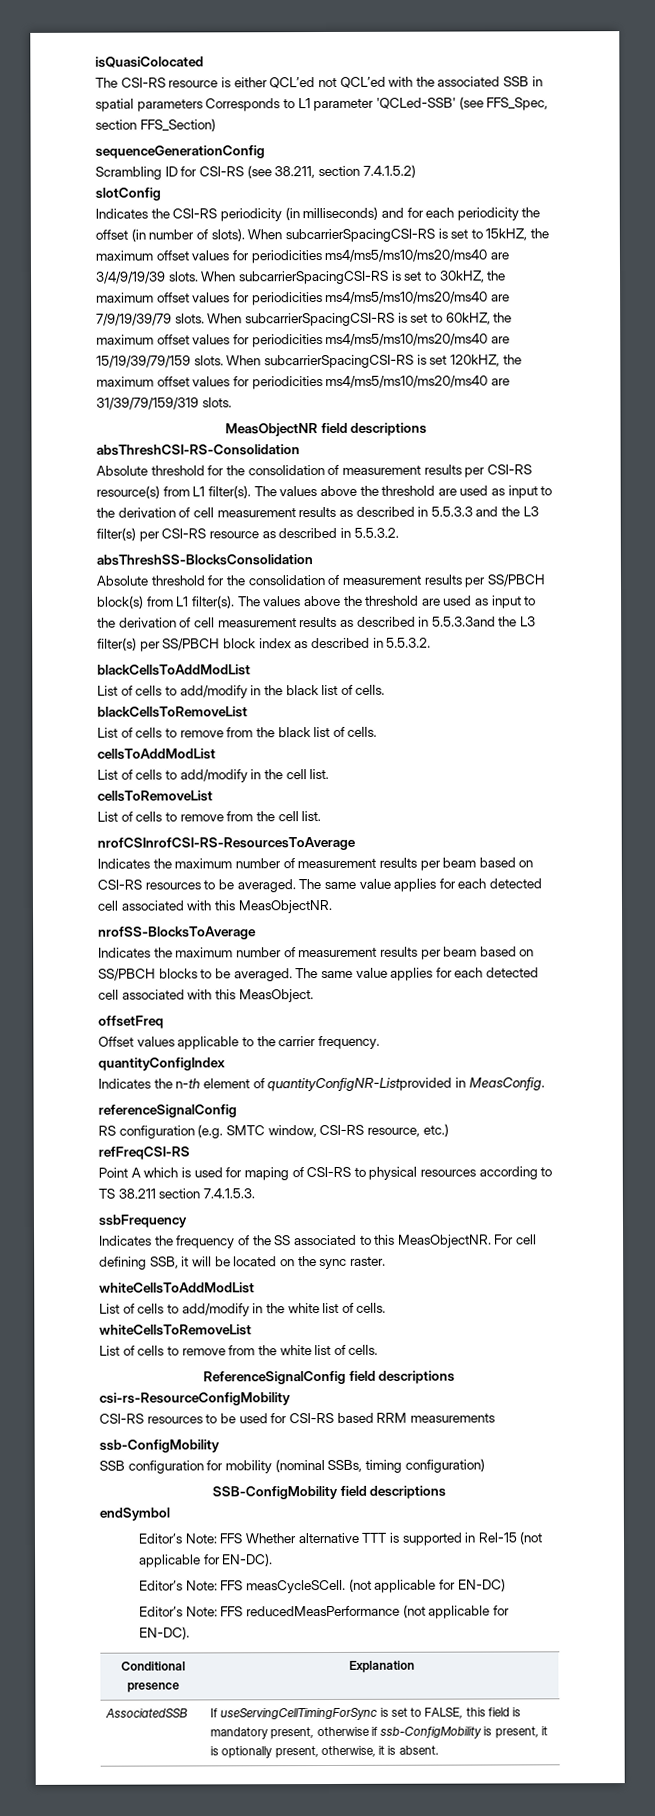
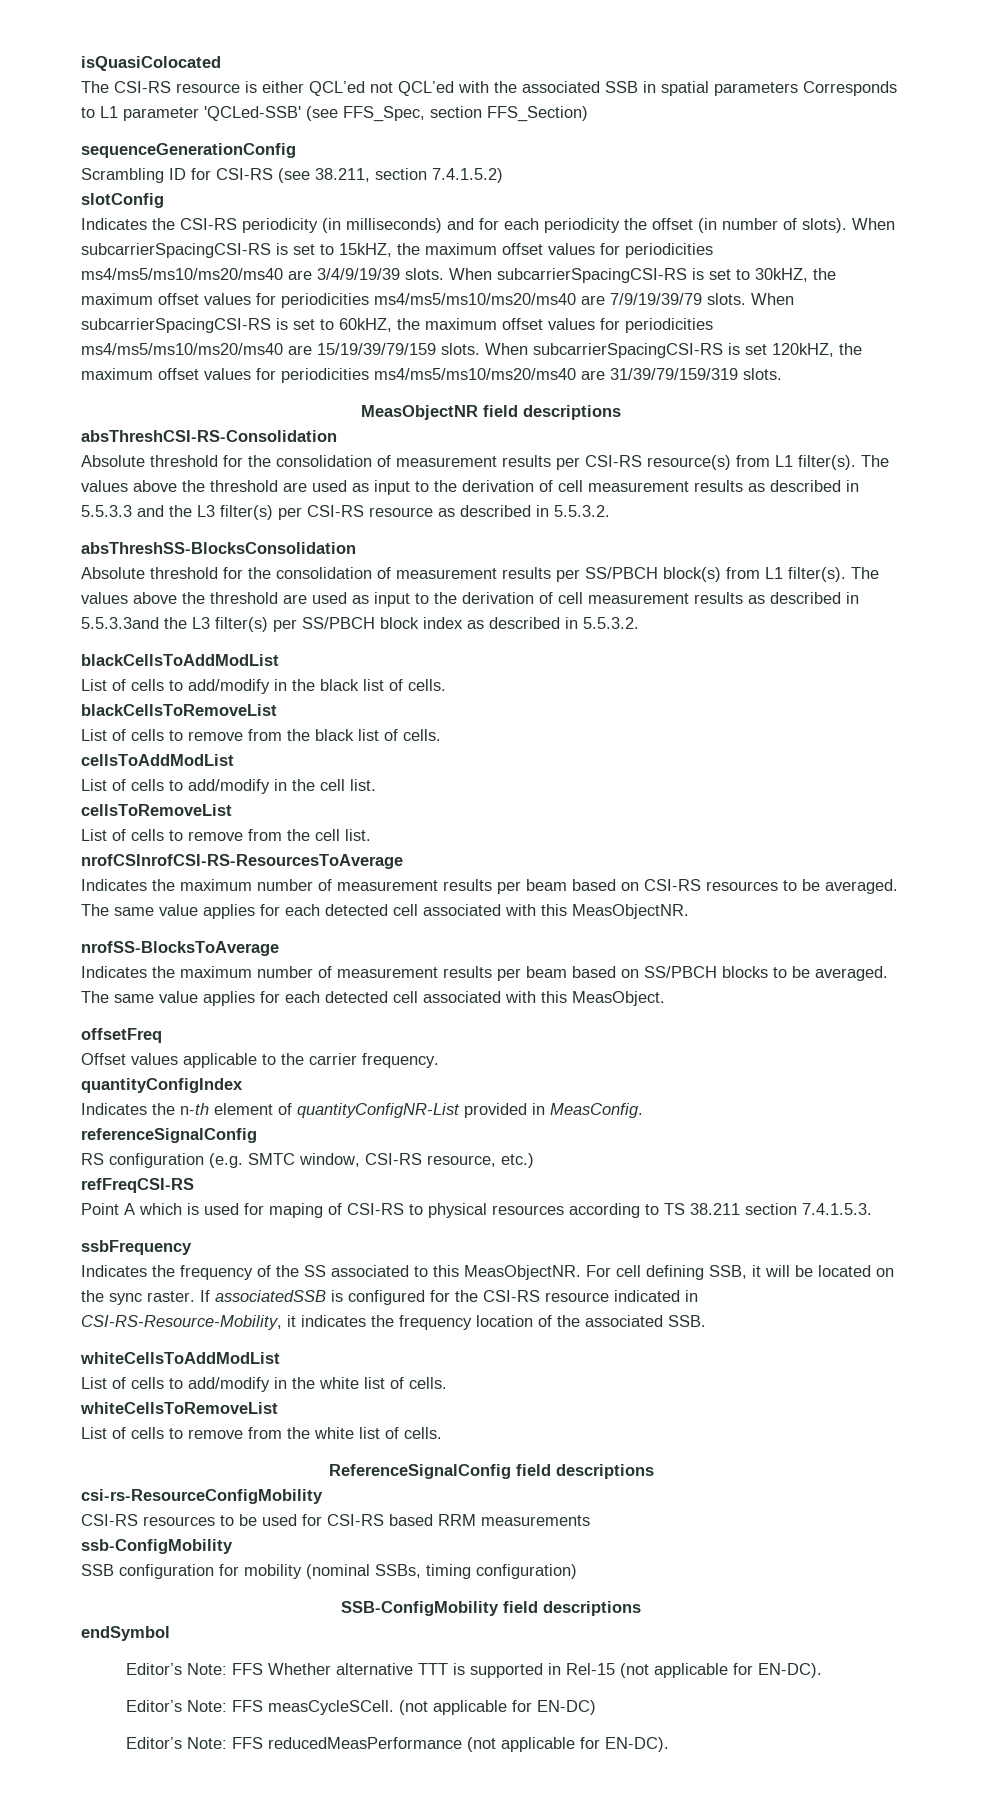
[267,1077,453,1092] quantityConfigNR-Listprovided -> [297,1103,527,1118] quantityConfigNR-List provided
(386, 1261) none -> [200,1290,698,1305] [81,1315,706,1330] If associatedSSB is configured for the CSI-RS resource indicated in CSI-RS-Resource-Mobility, it indicates the frequency location of the associated SSB.
[120,1661,186,1671] [126,1682,180,1693] [349,1660,415,1673] [105,1708,189,1718] [210,1707,522,1721] [210,1726,548,1740] [210,1745,439,1759] // Conditional presence | Explanation // AssociatedSSB | If useServingCellTimingForSync is set to FALSE, this field is mandatory present, otherwise if ssb-ConfigMobility is present, it is optionally present, otherwise, it is absent. -> (669, 1744) none

